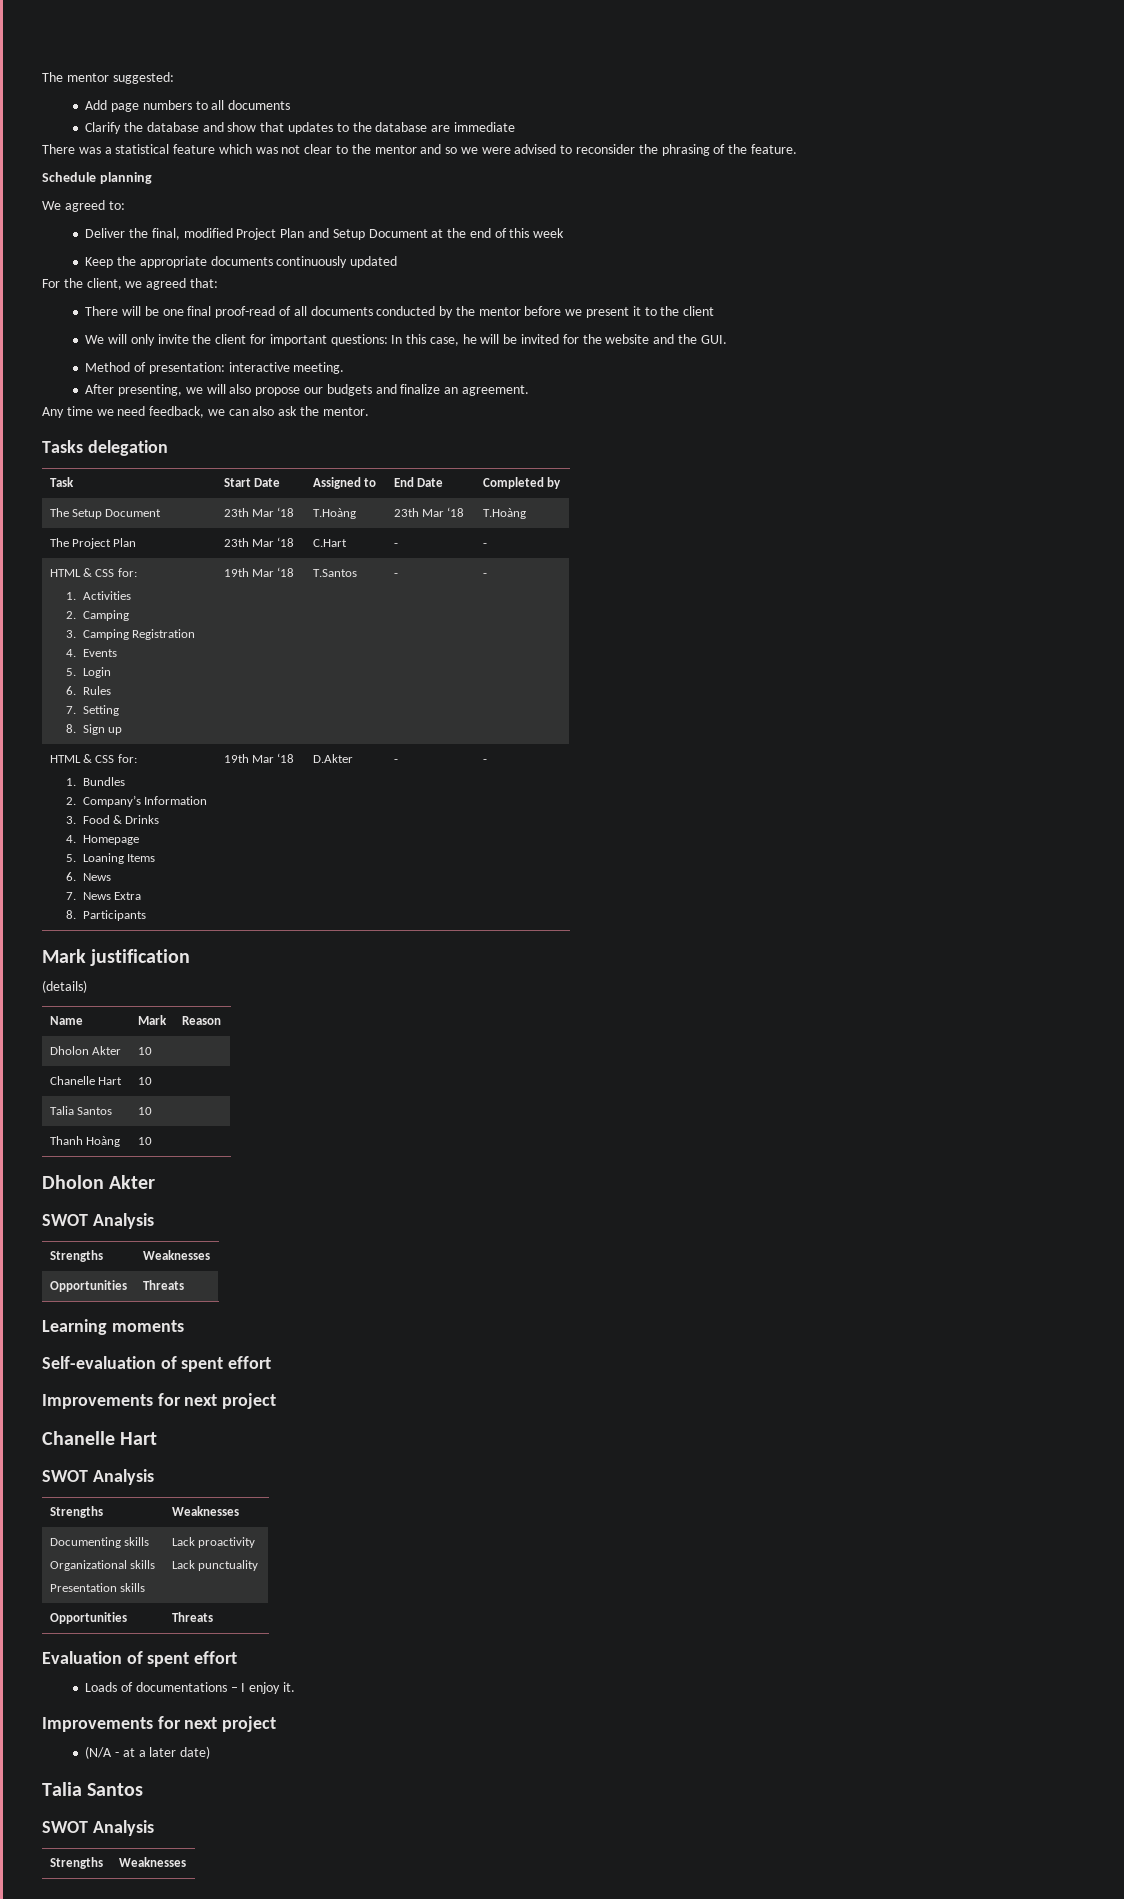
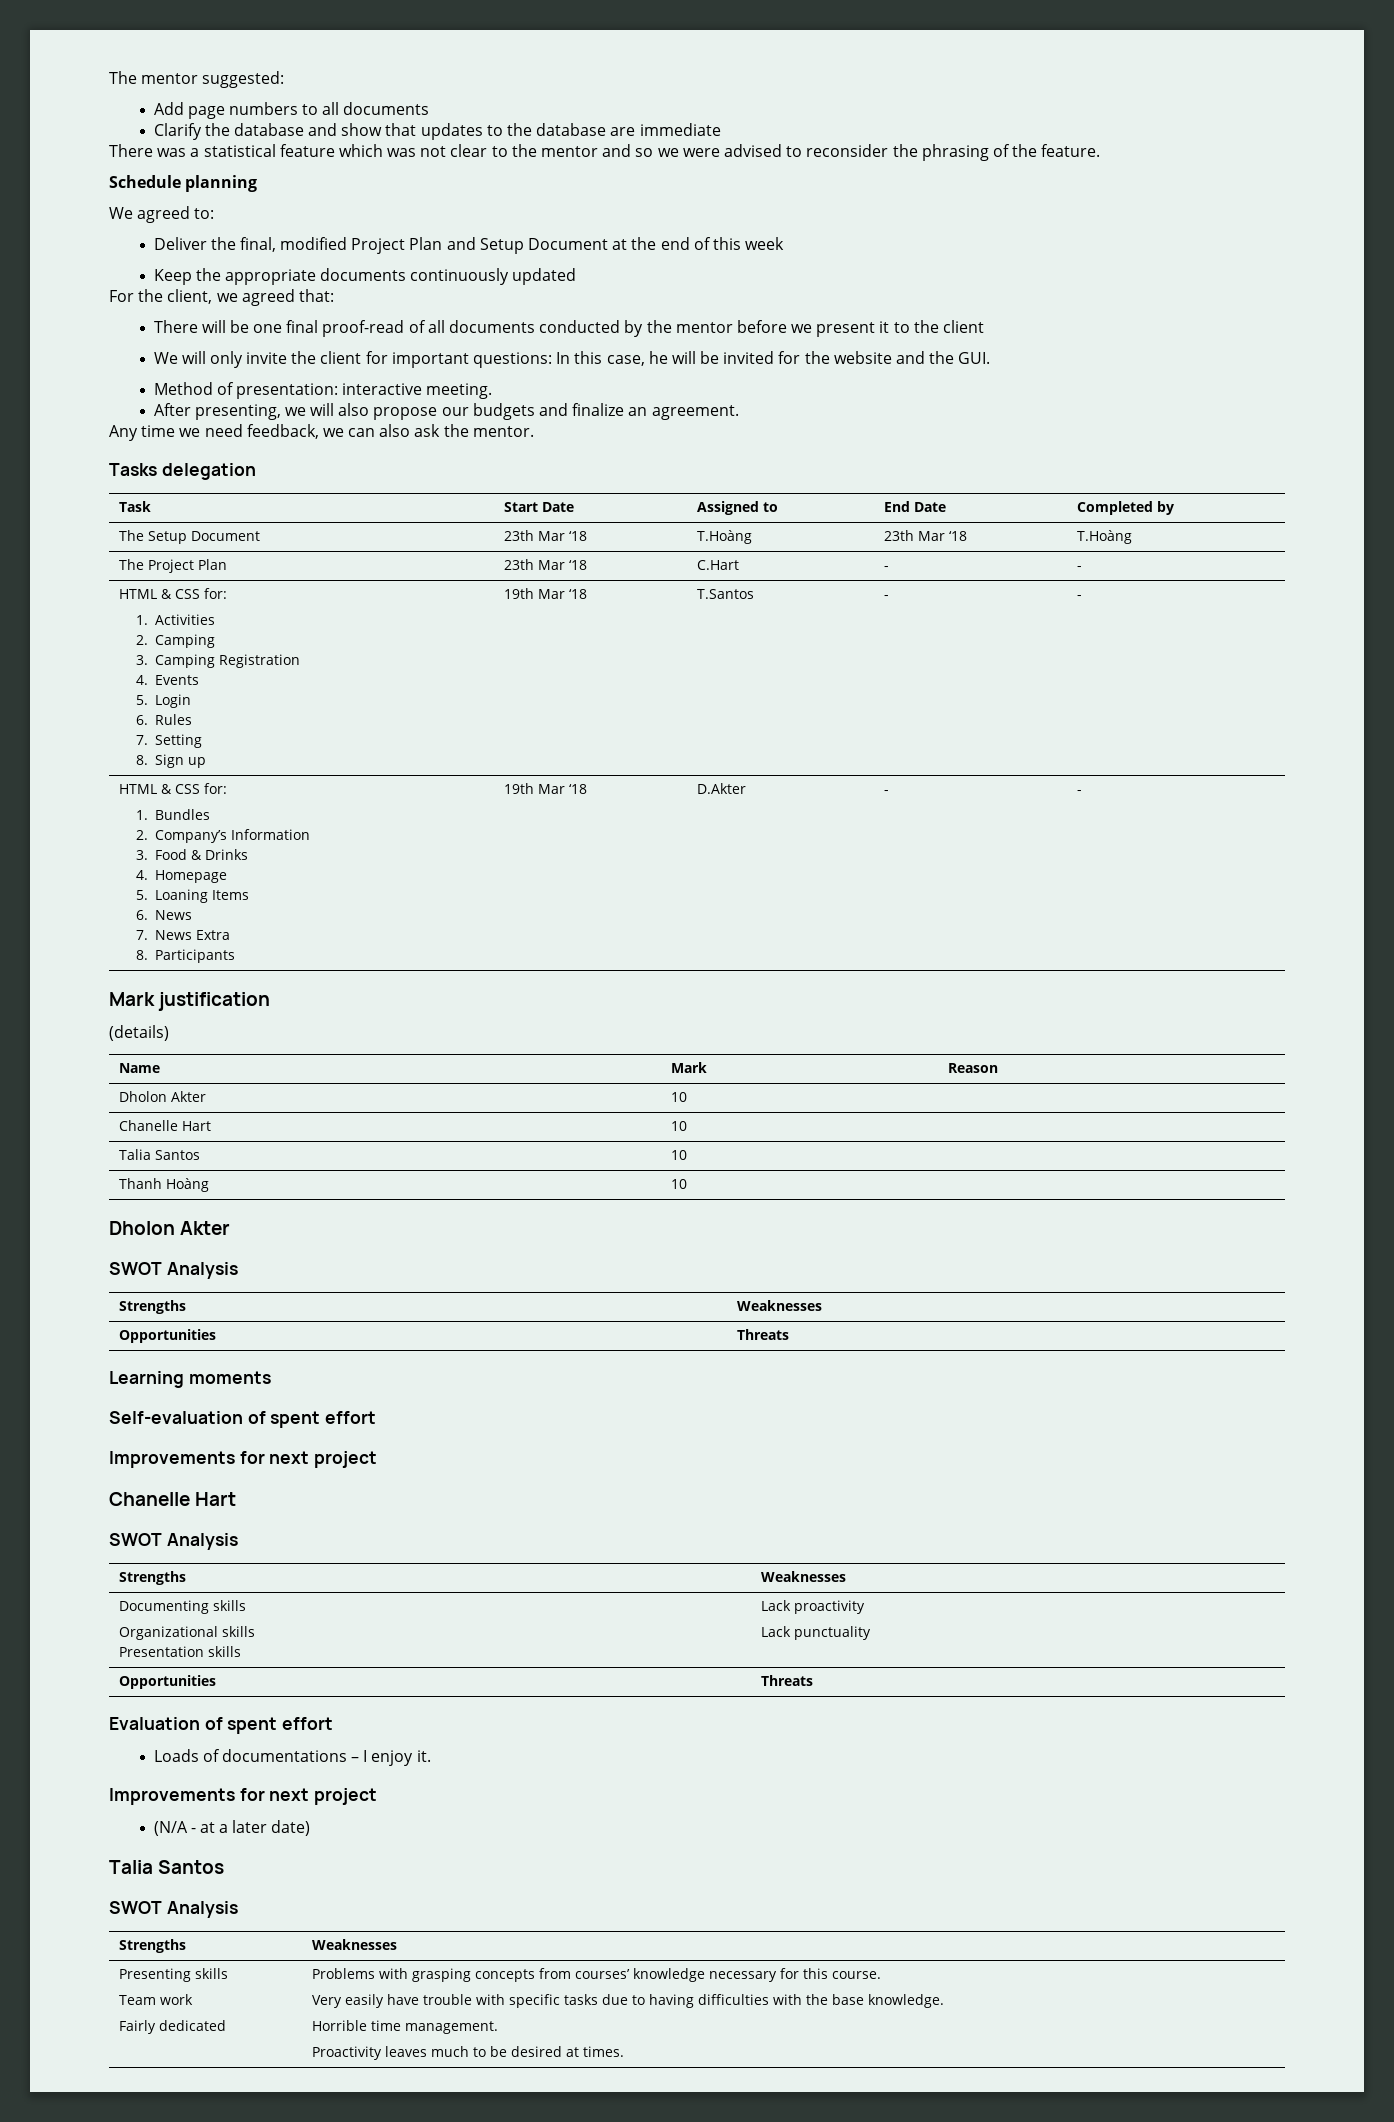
(186, 1862) none -> [119,1968,229,1982] [119,1994,194,2005] [119,2020,227,2034] [312,1968,882,1982] [312,1994,945,2008] [312,2020,499,2034] [312,2046,625,2060] // Presenting skills // Team work // Fairly dedicated | Problems with grasping concepts from courses’ knowledge necessary for this course. // Very easily have trouble with specific tasks due to having difficulties with the base knowledge. // Horrible time management. // Proactivity leaves much to be desired at times.

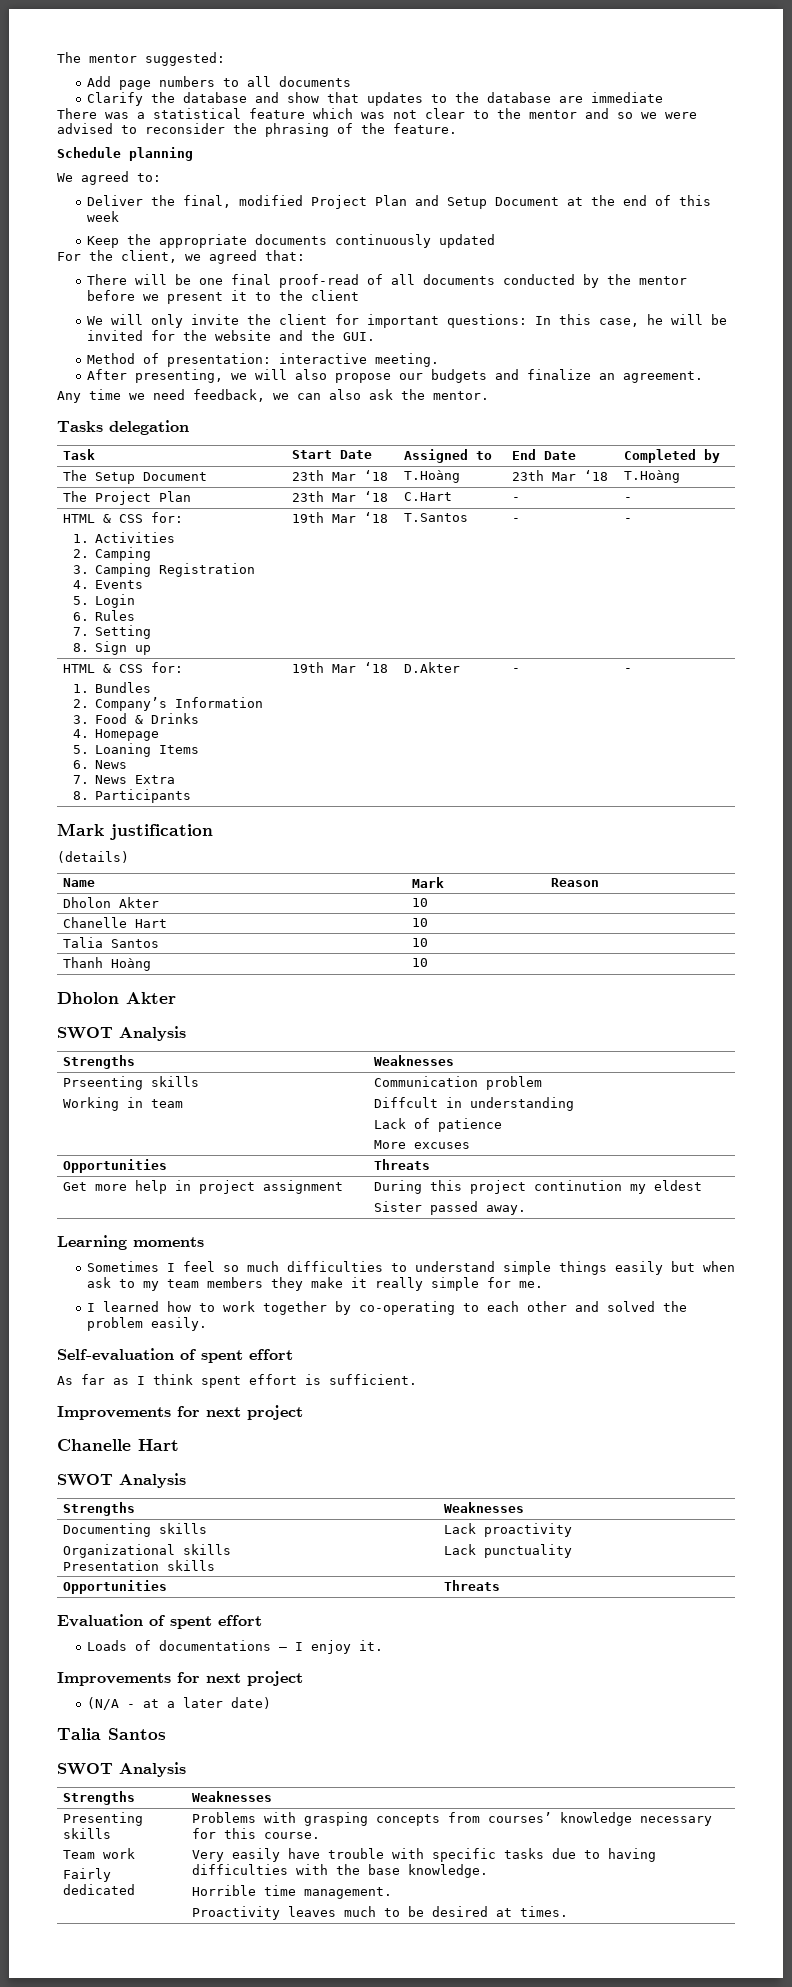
[119,1329,217,1343] [737,1329,790,1340] [109,1371,271,1388] [109,1411,377,1428] Opportunities | Threats // Learning moments // Self-evaluation of spent effort -> [63,1076,200,1090] [63,1097,184,1111] [374,1076,543,1090] [374,1097,575,1111] [374,1118,503,1132] [374,1140,471,1149] [63,1159,168,1173] [374,1159,431,1170] [63,1180,344,1194] [374,1180,703,1194] [374,1201,527,1215] [57,1235,204,1250] [86,1261,735,1275] [86,1277,543,1291] [86,1301,687,1315] [86,1317,207,1331] [57,1348,293,1363] [57,1374,417,1388] Prseenting skills // Working in team | Communication problem // Diffcult in understanding // Lack of patience // More excuses // Opportunities | Threats // Get more help in project assignment | During this project continution my eldest // Sister passed away. // Learning moments // Sometimes I feel so much difficulties to understand simple things easily but when ask to my team members they make it really simple for me. // I learned how to work together by co-operating to each other and solved the problem easily. // Self-evaluation of spent effort // As far as I think spent effort is sufficient.

